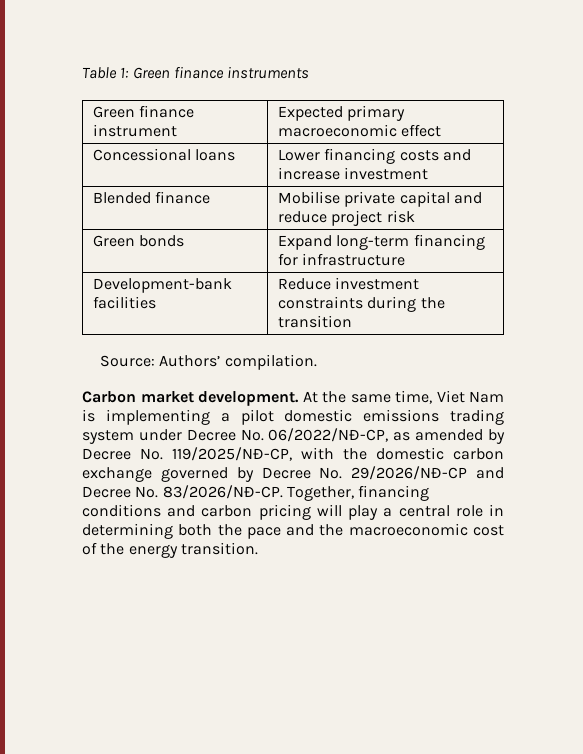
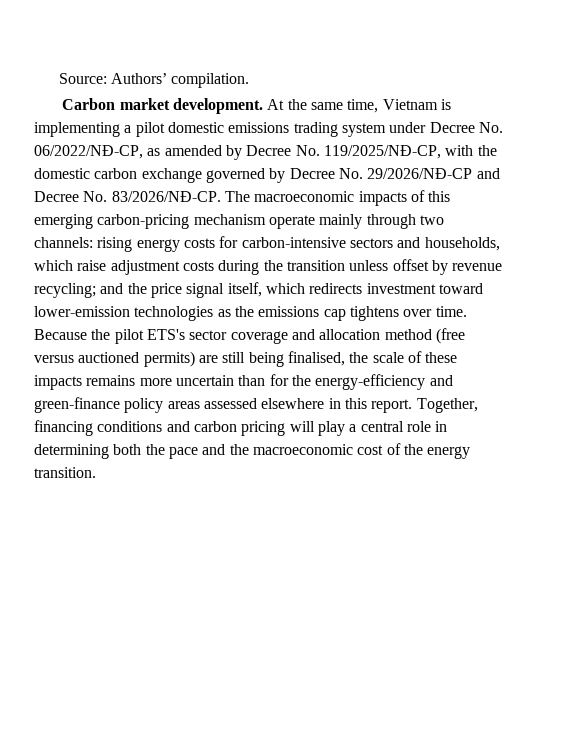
[82,66,310,79] [92,105,195,118] [92,124,177,137] [277,105,406,121] [277,124,442,137] [92,148,236,161] [277,148,471,164] [277,167,429,180] [92,191,211,204] [277,191,482,207] [277,210,415,226] [92,235,185,247] [277,234,485,250] [277,253,406,266] [92,278,232,293] [92,296,156,309] [277,277,420,290] [277,296,445,312] [277,315,352,328] Table 1: Green finance instruments // Green finance instrument | Expected primary macroeconomic effect // Concessional loans | Lower financing costs and increase investment // Blended finance | Mobilise private capital and reduce project risk // Green bonds | Expand long-term financing for infrastructure // Development-bank facilities | Reduce investment constraints during the transition // -> (58, 78) none
[436,390,504,403] Viet Nam -> [382,99,438,110] Vietnam
(283, 492) none -> [224,190,451,206] [34,214,444,229] [34,236,500,252] [34,259,503,275] [34,282,483,298] [34,306,467,321] [34,328,465,344] [34,351,458,367] [34,374,453,390] [34,397,413,413] The macroeconomic impacts of this emerging carbon-pricing mechanism operate mainly through two channels: rising energy costs for carbon-intensive sectors and households, which raise adjustment costs during the transition unless offset by revenue recycling; and the price signal itself, which redirects investment toward lower-emission technologies as the emissions cap tightens over time. Because the pilot ETS's sector coverage and allocation method (free versus auctioned permits) are still being finalised, the scale of these impacts remains more uncertain than for the energy-efficiency and green-finance policy areas assessed elsewhere in this report.

